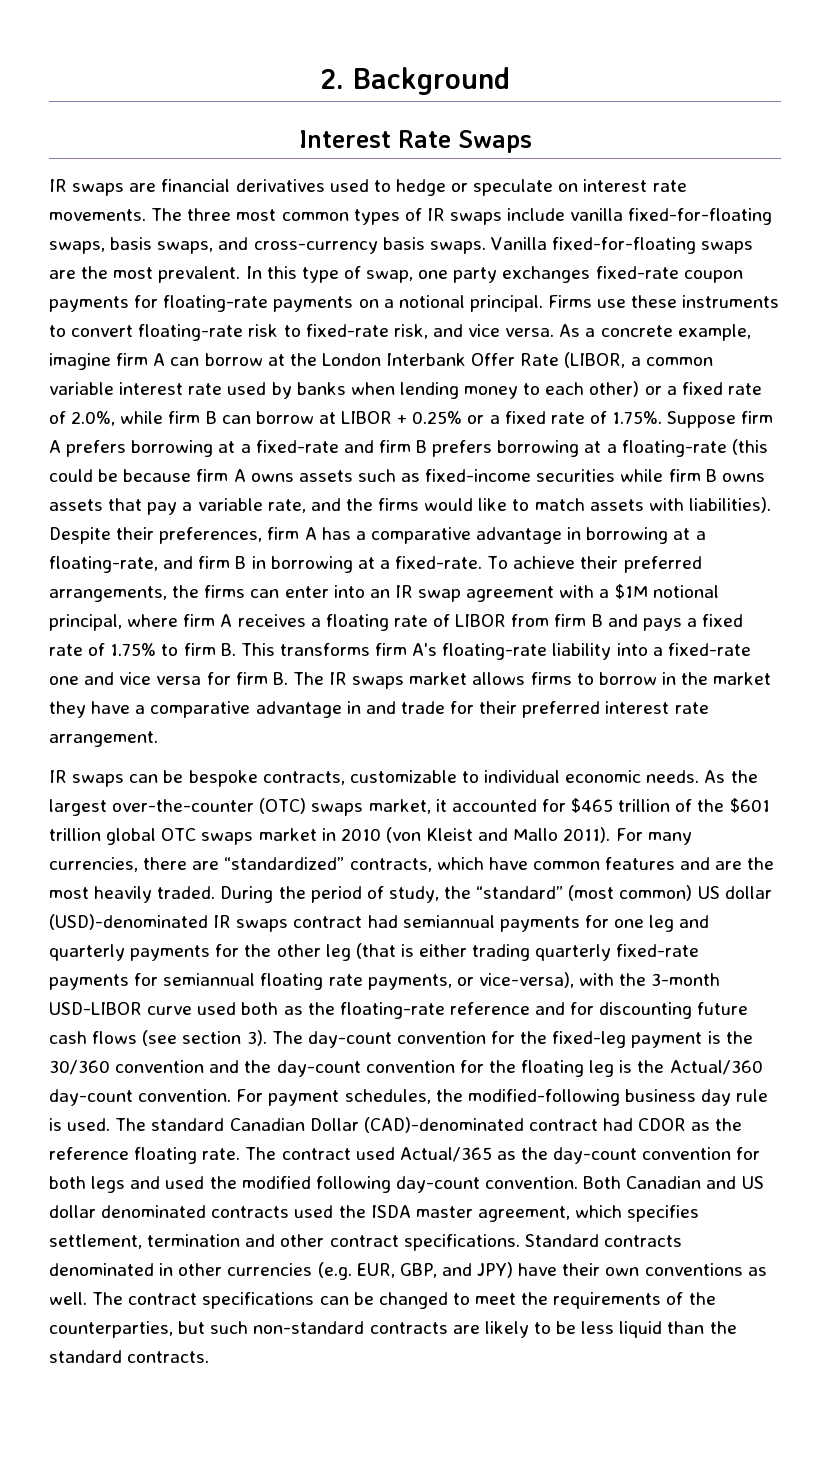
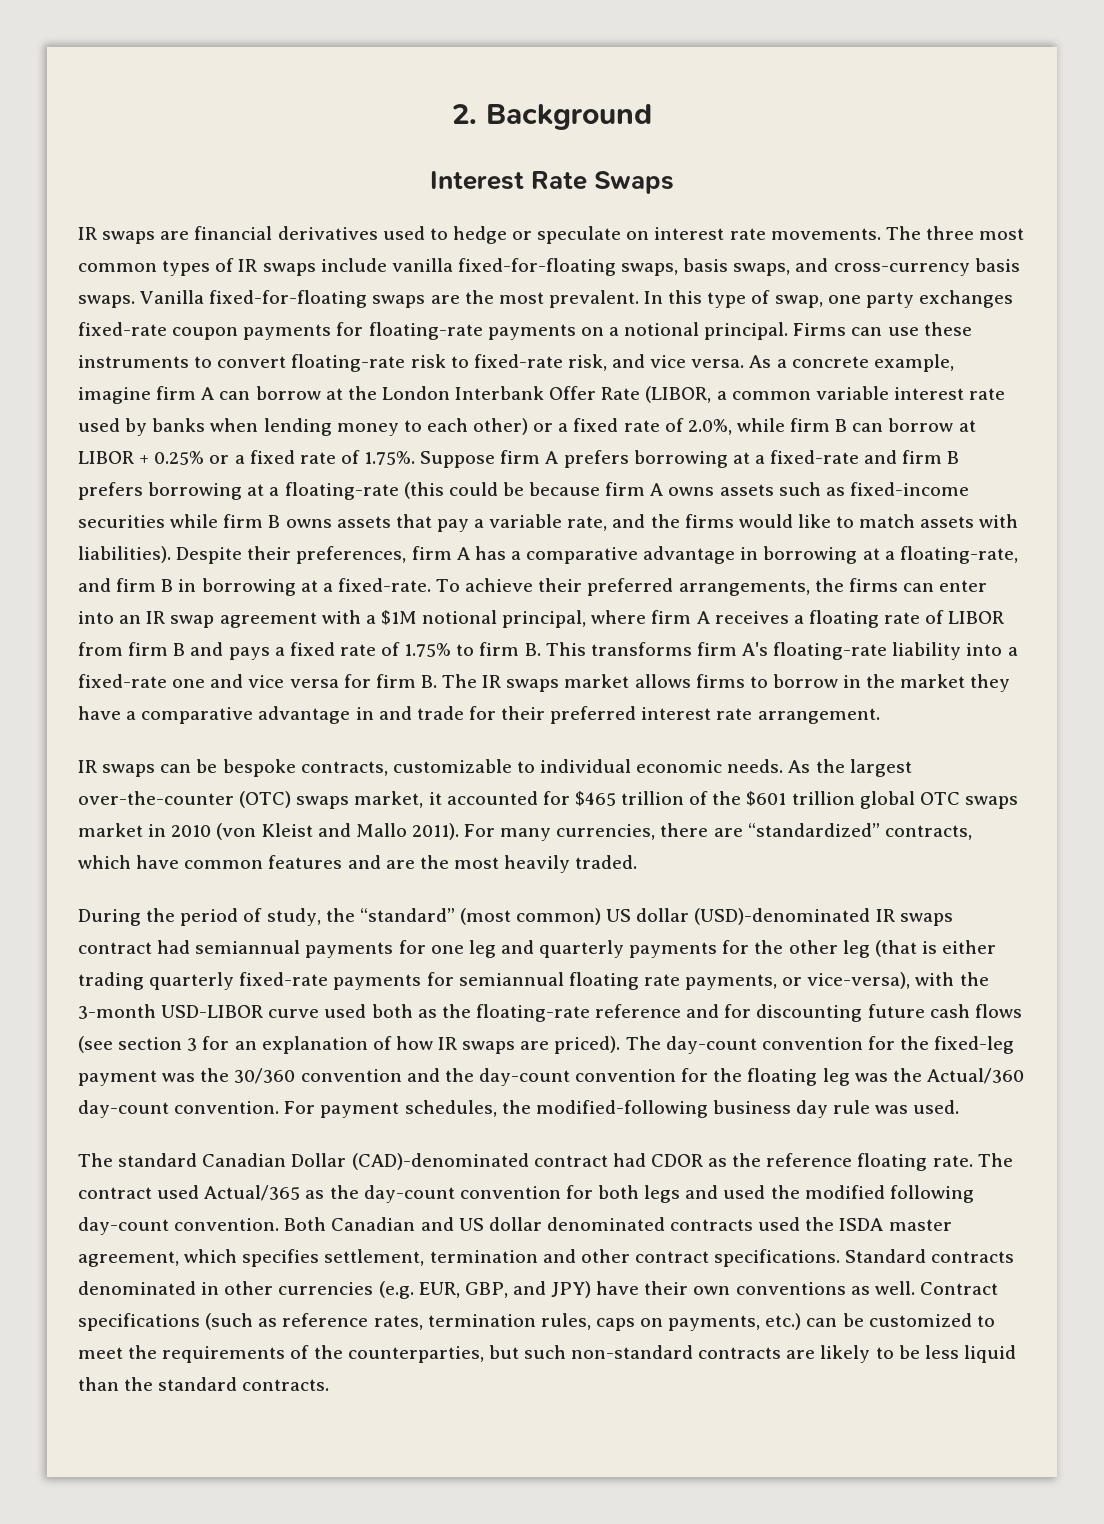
(593, 301) none -> [851,327,883,336] can
(216, 892) none -> (638, 862) //
[246,1030,267,1046] 3). -> [187,1036,621,1054] 3 for an explanation of how IR swaps are priced).
[707,1031,721,1044] is -> [162,1073,196,1082] was
[619,1060,633,1073] is -> [854,1073,888,1082] was
[49,1118,62,1131] is -> [875,1105,909,1114] was
(111, 1124) none -> (960, 1107) //
[92,1292,448,1309] The contract specifications can be changed -> [919,1282,998,1295] [78,1313,972,1331] Contract specifications (such as reference rates, termination rules, caps on payments, etc.) can be customized

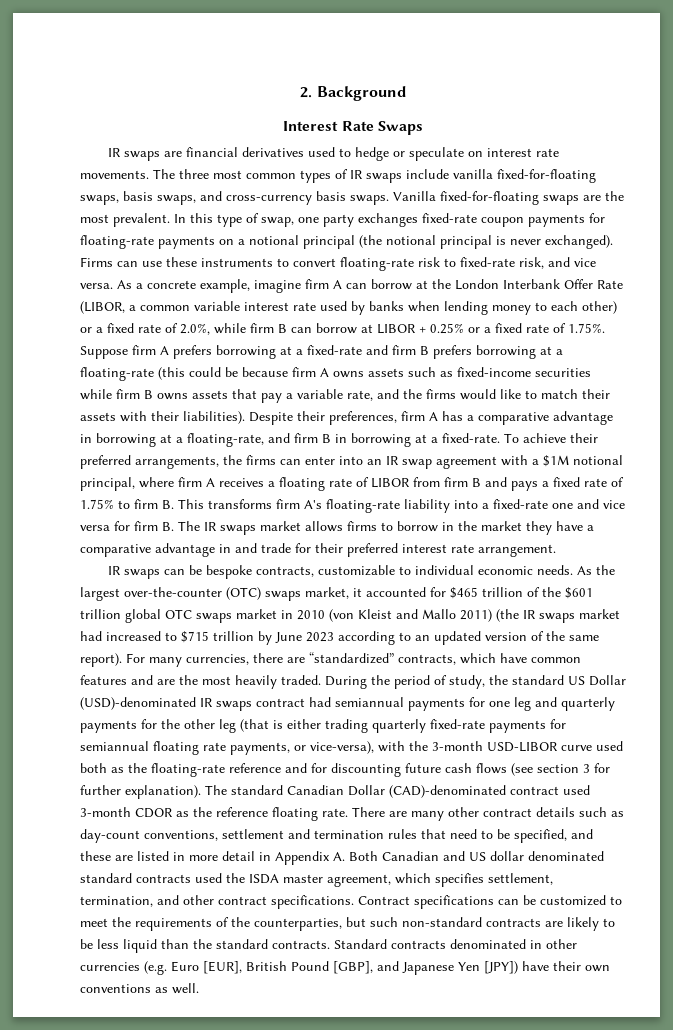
[704,322,789,340] principal. -> [303,235,613,249] principal (the notional principal is never exchanged).
(916, 521) none -> [582,389,610,399] their
(1019, 521) none -> [151,411,179,421] their
[411,823,459,840] 2011). -> [460,609,620,623] [80,631,599,645] [80,653,122,667] 2011) (the IR swaps market had increased to $715 trillion by June 2023 according to an updated version of the same report).
(638, 862) // -> (321, 680) none
[359,908,690,925] “standard” (most common) US dollar -> [512,675,626,686] standard US Dollar
[234,1036,1015,1054] [78,1068,1024,1086] [78,1100,960,1118] an explanation of how IR swaps are priced). The day-count convention for the fixed-leg payment was the 30/360 convention and the day-count convention for the floating leg was the Actual/360 day-count convention. For payment schedules, the modified-following business day rule was used. // -> [80,785,201,799] further explanation).
[612,1153,646,1167] had -> [563,785,590,795] [80,807,131,817] used 3-month
[977,1153,1013,1167] [78,1185,974,1203] [78,1217,280,1235] The contract used Actual/365 as the day-count convention for both legs and used the modified following day-count convention. -> [352,807,624,821] [80,829,593,843] [80,851,345,865] There are many other contract details such as day-count conventions, settlement and termination rules that need to be specified, and these are listed in more detail in Appendix A.
(665, 1224) none -> [80,873,132,883] standard
[429,1250,538,1263] termination -> [80,896,153,907] termination,
[845,1249,1015,1263] [78,1281,998,1299] [78,1313,802,1331] Standard contracts denominated in other currencies (e.g. EUR, GBP, and JPY) have their own conventions as well. Contract specifications (such as reference rates, termination rules, caps on payments, etc.) -> [358,895,494,909] Contract specifications
(330, 1385) none -> [334,939,577,949] [80,961,610,975] [80,983,199,994] Standard contracts denominated in other currencies (e.g. Euro [EUR], British Pound [GBP], and Japanese Yen [JPY]) have their own conventions as well.

